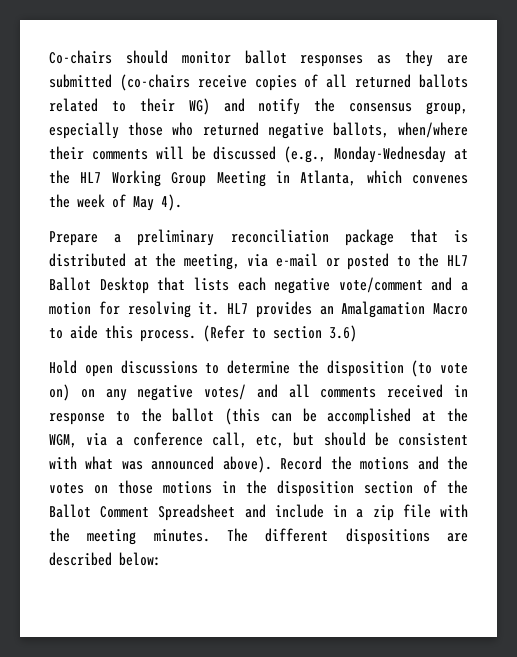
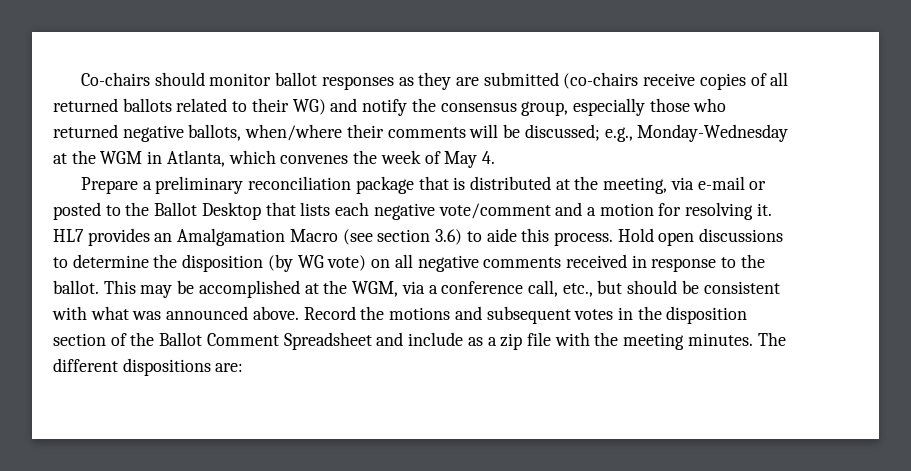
[213,146,327,163] discussed (e.g., -> [524,124,633,142] discussed; e.g.,
[80,170,266,187] HL7 Working Group Meeting -> [100,151,143,164] WGM
[161,194,182,211] 4). -> [481,151,495,164] 4.
[447,255,469,266] HL7 -> (150, 209) none
(468, 309) none -> [342,229,463,245] (see section 3.6)
[203,325,357,342] (Refer to section 3.6) // -> (613, 239) none
[411,360,468,377] [49,384,310,401] (to vote on) on any negative votes/ and all -> [267,254,479,272] (by WG vote) on all negative
[172,408,292,425] ballot (this can -> [53,280,173,298] ballot. This may
[256,435,285,448] etc, -> [562,283,593,297] etc.,
[222,456,272,473] above). -> [252,306,299,320] above.
[447,456,469,470] [49,480,212,494] the votes on those motions -> [486,306,614,324] subsequent votes
[333,505,348,517] in -> [467,337,483,346] as
[447,533,468,542] [49,552,161,566] are described below: -> [215,363,244,372] are:

